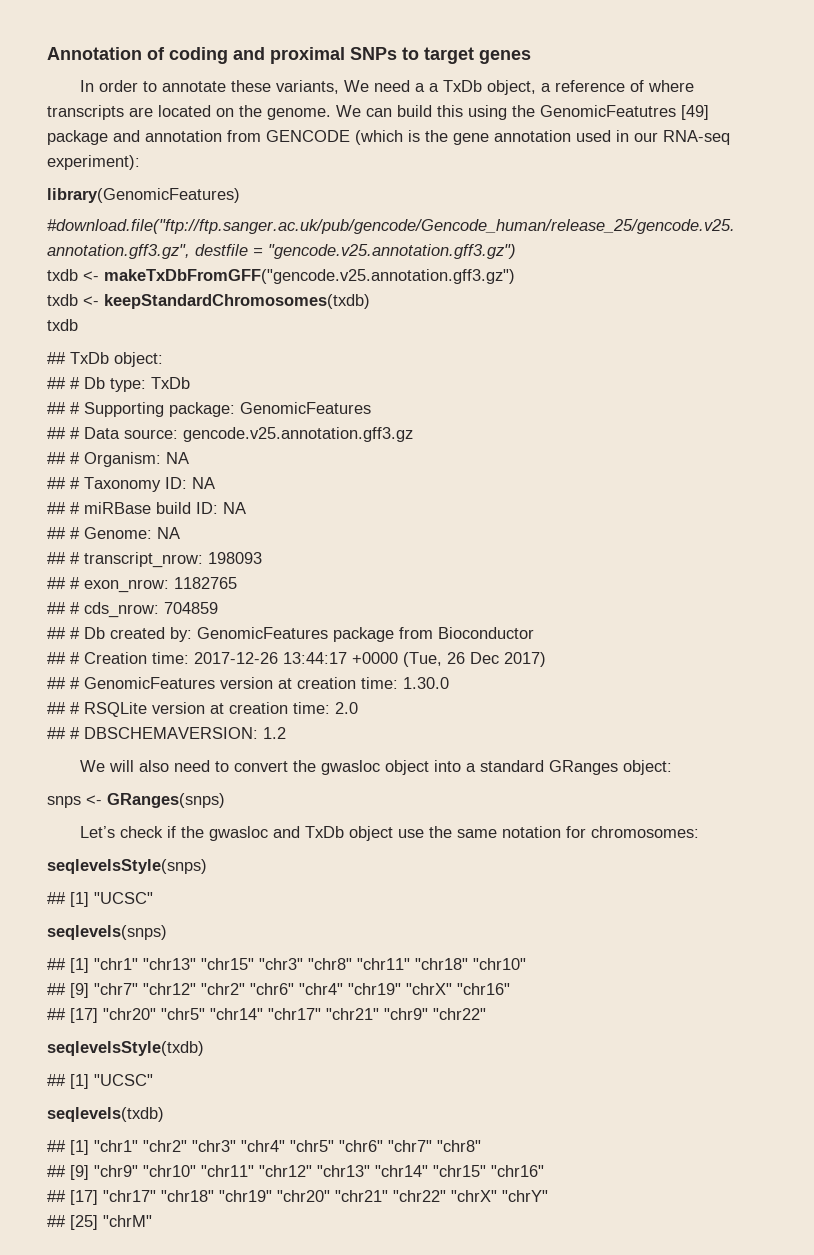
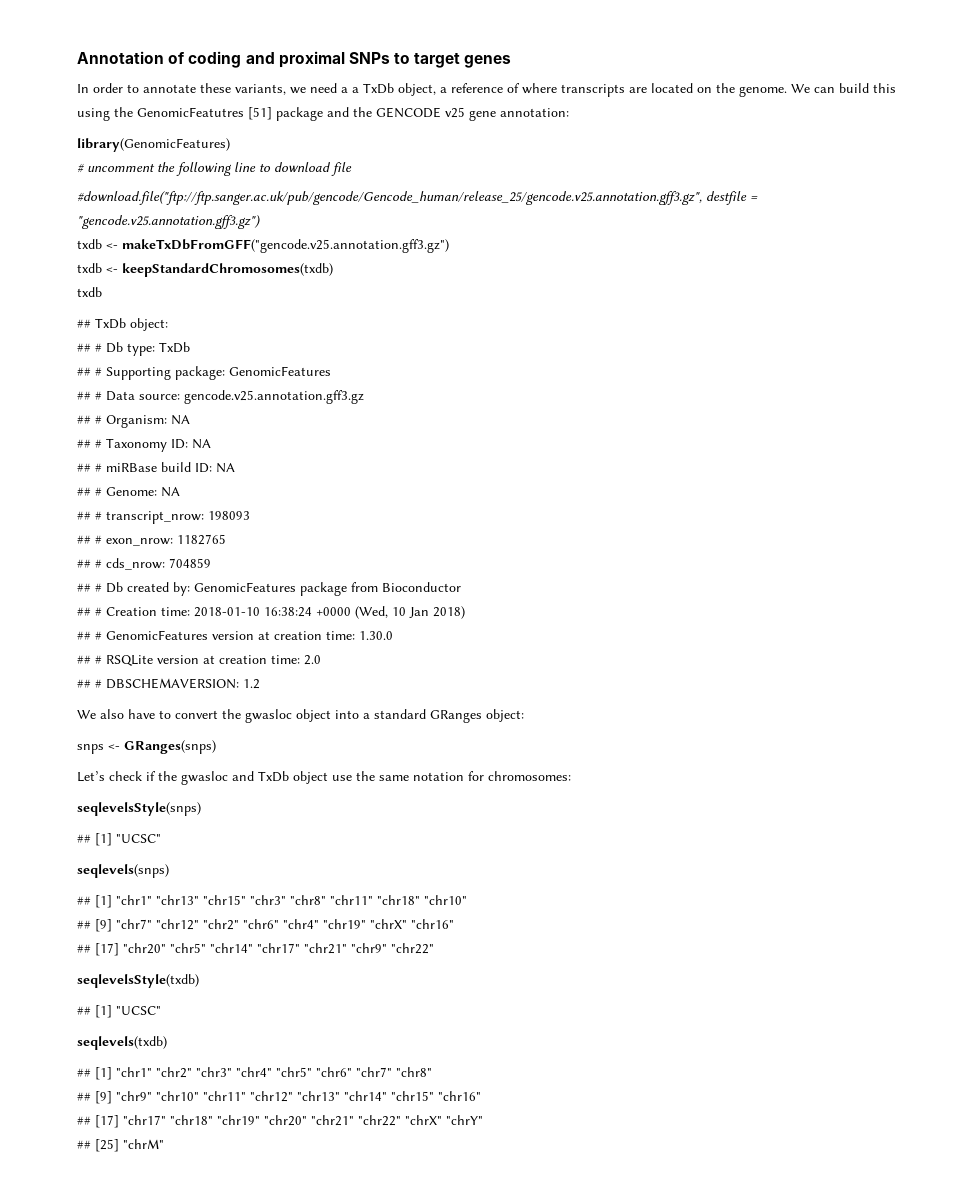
[344,80,370,92] We -> [290,87,306,94] we
[681,105,709,120] [49] -> [248,107,272,120] [51]
[145,130,730,145] [47,155,140,170] [47,188,240,203] annotation from GENCODE (which is the gene annotation used in our RNA-seq experiment): // library(GenomicFeatures) -> [353,107,569,121] [77,138,230,152] [77,162,352,176] the GENCODE v25 gene annotation: // library(GenomicFeatures) // # uncomment the following line to download file
[194,652,546,667] 2017-12-26 13:44:17 +0000 (Tue, 26 Dec 2017) -> [194,606,465,619] 2018-01-10 16:38:24 +0000 (Wed, 10 Jan 2018)
[109,760,211,772] will also need -> [100,709,155,719] also have

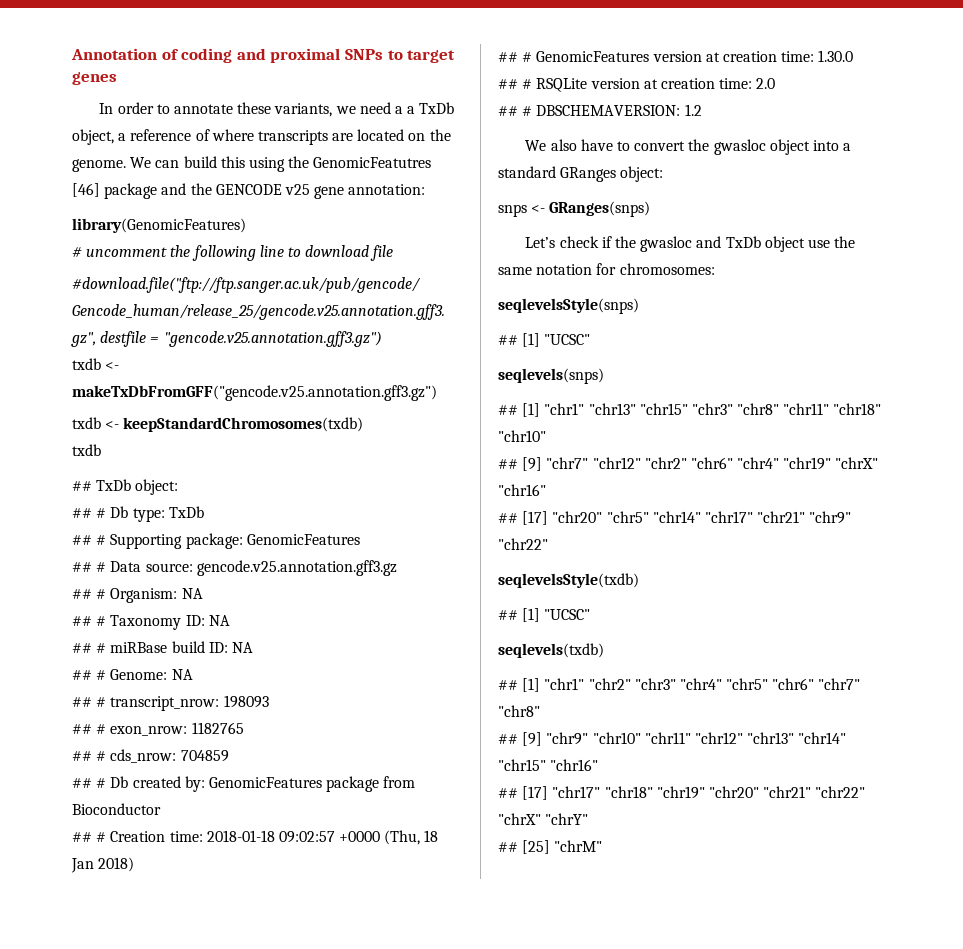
[248,107,272,120] [51] -> [72,183,100,197] [46]
[194,606,406,619] 2018-01-10 16:38:24 +0000 (Wed, 10 -> [206,830,439,845] 2018-01-18 09:02:57 +0000 (Thu, 18

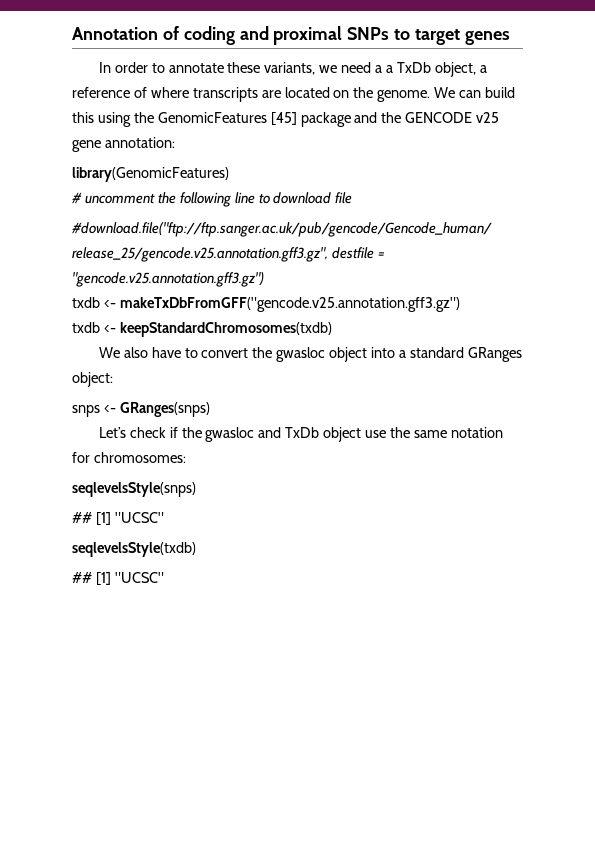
[313,157,432,168] [72,183,100,197] GenomicFeatutres [46] -> [157,112,297,125] GenomicFeatures [45]
[72,444,101,456] [72,479,179,495] [72,506,204,522] [72,533,360,549] [72,560,397,576] [72,588,203,603] [72,615,230,630] [72,641,253,653] [72,669,193,680] [72,695,269,711] [72,722,244,736] [72,749,229,763] [72,776,416,792] [72,803,161,815] [72,830,439,845] [71,857,135,873] [498,50,854,62] [498,78,776,92] [498,104,702,116] // txdb // ## TxDb object: // ## # Db type: TxDb // ## # Supporting package: GenomicFeatures // ## # Data source: gencode.v25.annotation.gff3.gz // ## # Organism: NA // ## # Taxonomy ID: NA // ## # miRBase build ID: NA // ## # Genome: NA // ## # transcript_nrow: 198093 // ## # exon_nrow: 1182765 // ## # cds_nrow: 704859 // ## # Db created by: GenomicFeatures package from Bioconductor // ## # Creation time: 2018-01-18 09:02:57 +0000 (Thu, 18 Jan 2018) // ## # GenomicFeatures version at creation time: 1.30.0 // ## # RSQLite version at creation time: 2.0 // ## # DBSCHEMAVERSION: 1.2 -> (332, 329) none
[498,368,604,384] [498,403,882,417] [498,430,546,442] [498,457,879,471] [498,484,546,496] [498,511,852,525] [498,538,548,550] [498,573,639,588] [498,608,591,622] [498,643,604,658] [498,678,861,692] [498,705,540,717] [498,732,847,746] [498,759,599,771] [498,786,866,800] [498,813,589,825] [498,840,603,854] seqlevels(snps) // ## [1] "chr1" "chr13" "chr15" "chr3" "chr8" "chr11" "chr18" "chr10" // ## [9] "chr7" "chr12" "chr2" "chr6" "chr4" "chr19" "chrX" "chr16" // ## [17] "chr20" "chr5" "chr14" "chr17" "chr21" "chr9" "chr22" // seqlevelsStyle(txdb) // ## [1] "UCSC" // seqlevels(txdb) // ## [1] "chr1" "chr2" "chr3" "chr4" "chr5" "chr6" "chr7" "chr8" // ## [9] "chr9" "chr10" "chr11" "chr12" "chr13" "chr14" "chr15" "chr16" // ## [17] "chr17" "chr18" "chr19" "chr20" "chr21" "chr22" "chrX" "chrY" // ## [25] "chrM" -> [72,542,196,557] [72,572,164,585] seqlevelsStyle(txdb) // ## [1] "UCSC"

